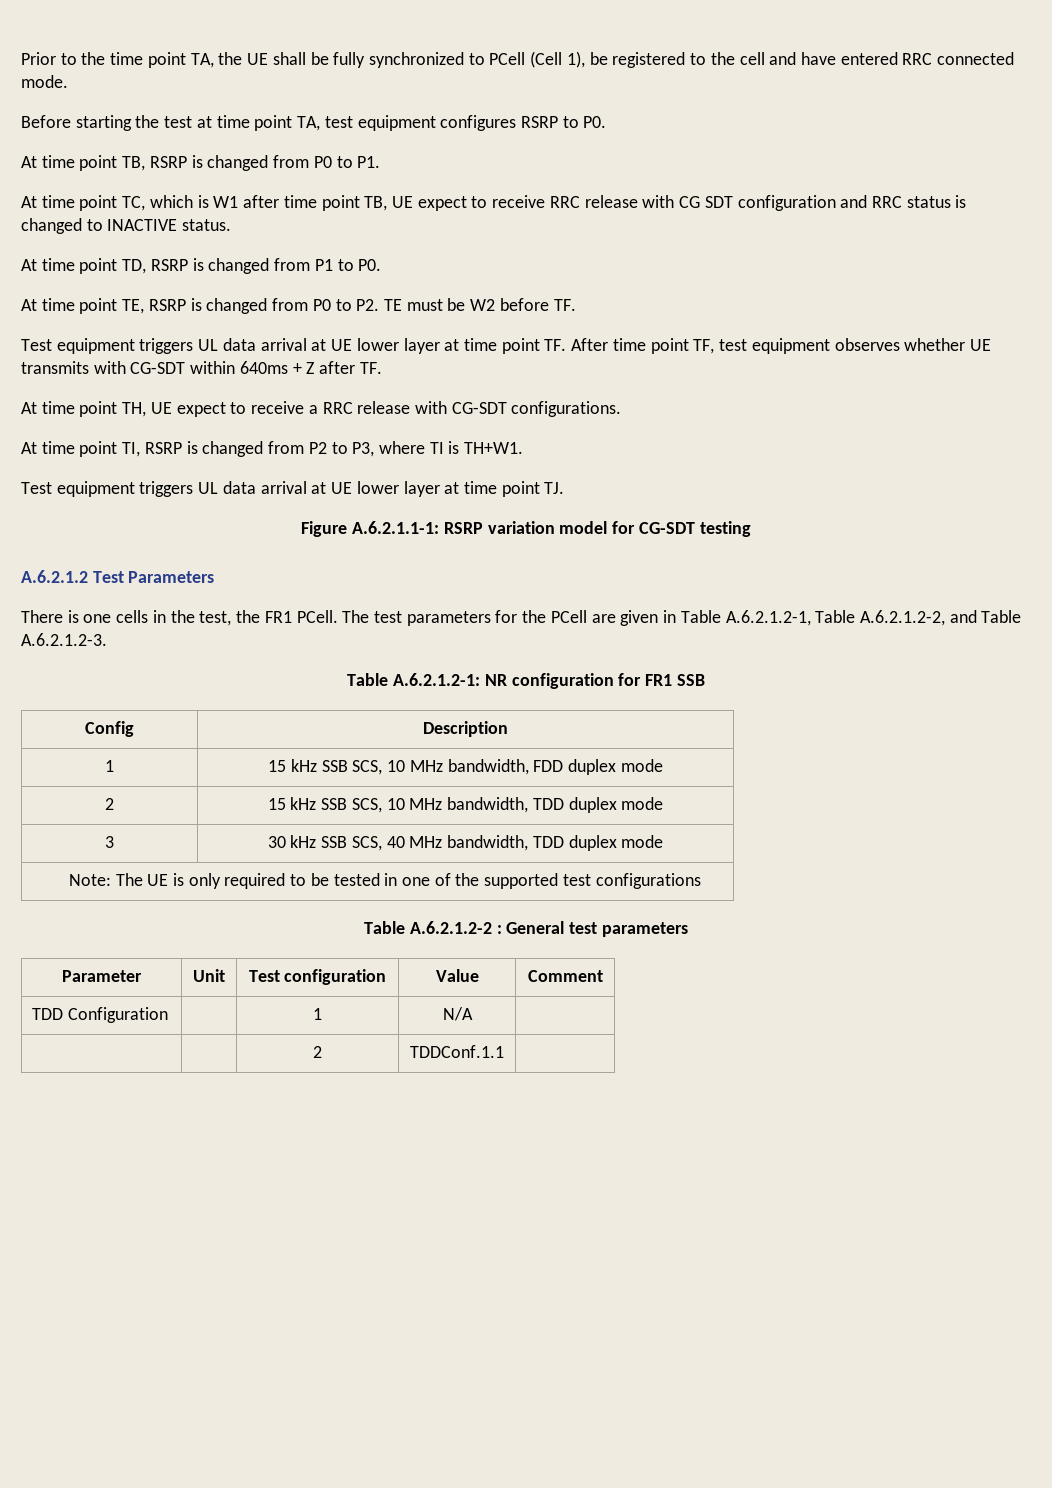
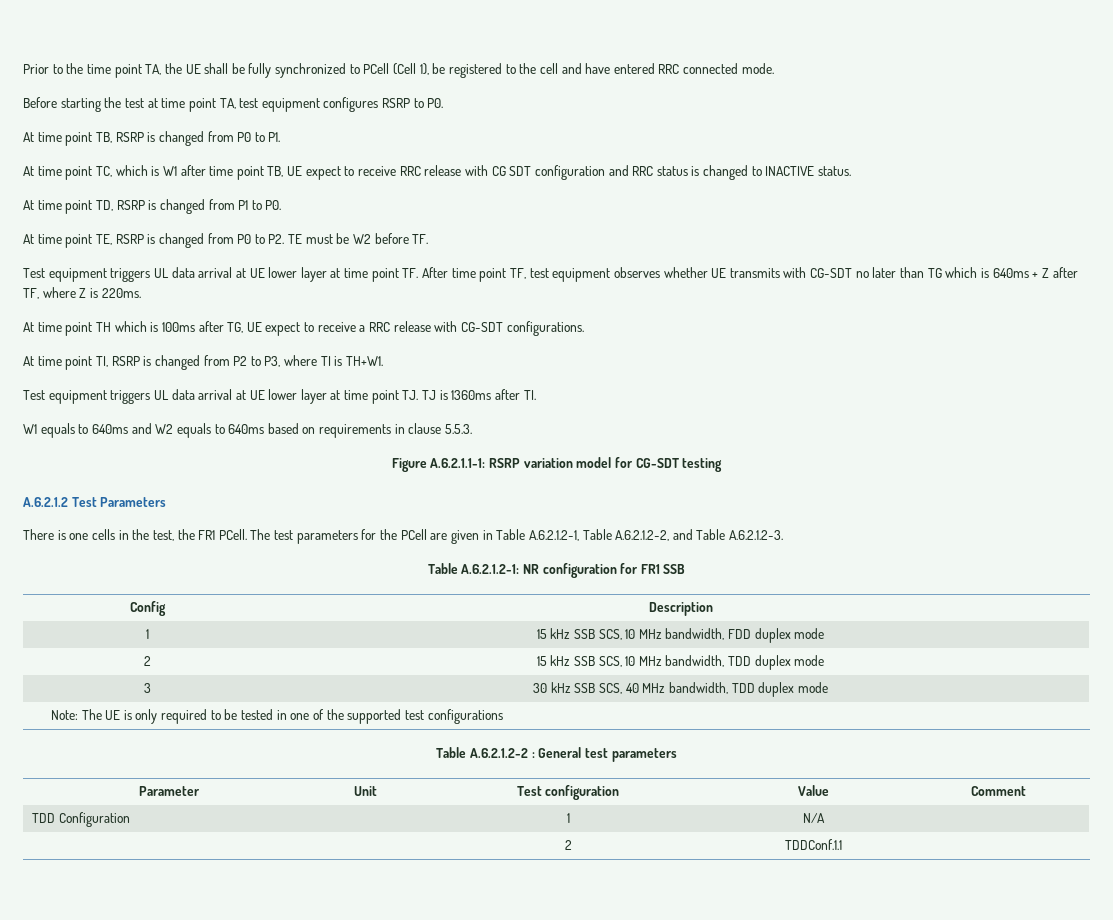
[190,361,382,374] [21,401,147,417] within 640ms + Z after TF. // At time point TH, -> [855,267,1078,278] [23,287,141,299] [23,321,244,336] no later than TG which is 640ms + Z after TF, where Z is 220ms. // At time point TH which is 100ms after TG,
(565, 488) none -> [422,389,536,400] [23,423,473,438] TJ is 1360ms after TI. // W1 equals to 640ms and W2 equals to 640ms based on requirements in clause 5.5.3.

